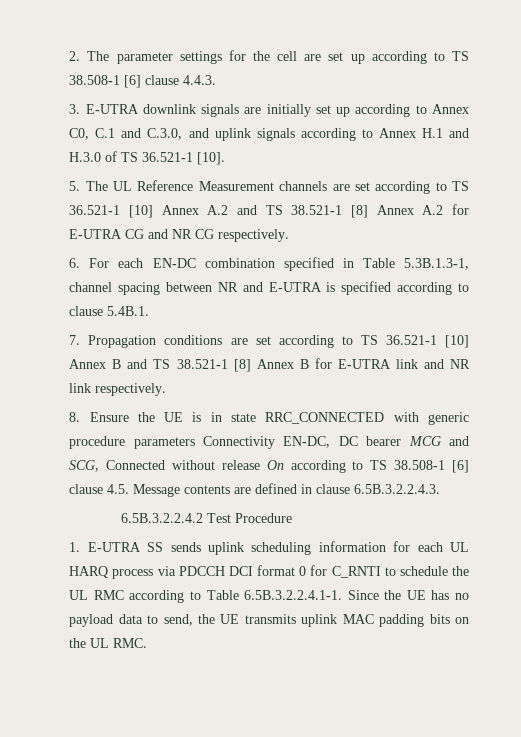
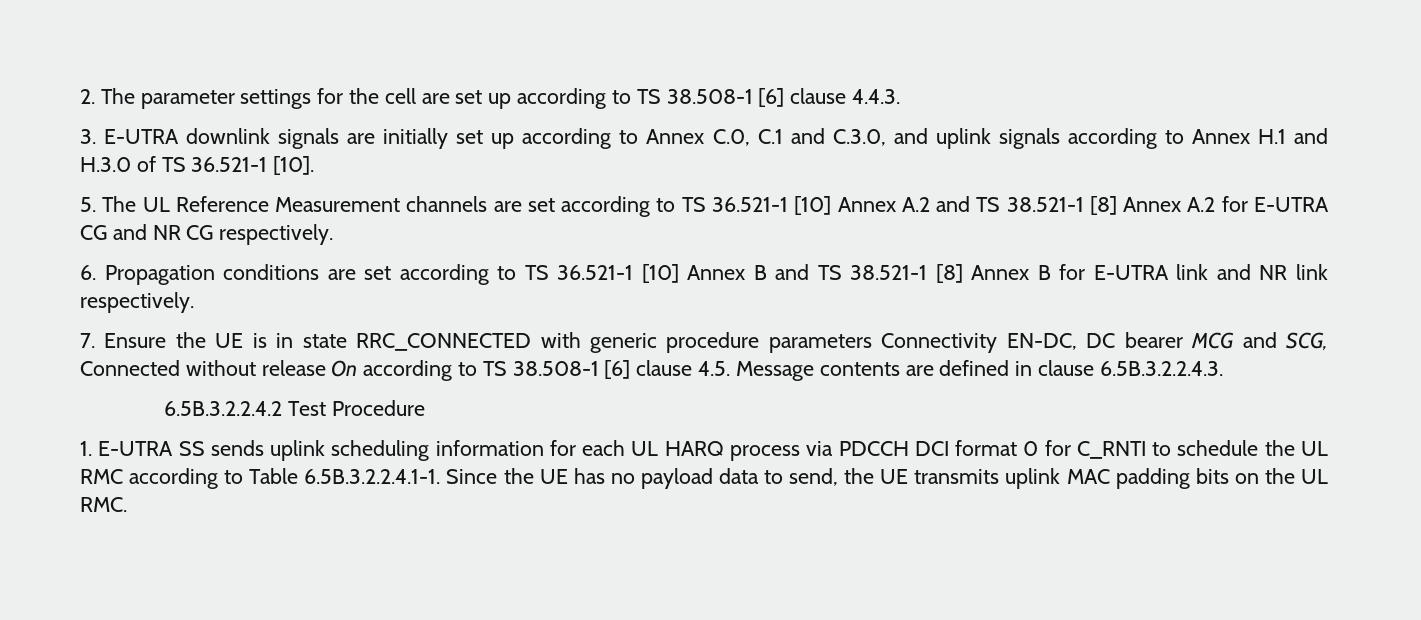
[69,128,90,140] C0, -> [712,129,750,146] C.0,
[89,257,469,271] [69,281,469,295] [69,306,150,316] [69,335,81,345] For each EN-DC combination specified in Table 5.3B.1.3-1, channel spacing between NR and E-UTRA is specified according to clause 5.4B.1. // 7. -> (97, 272) none
[69,412,81,422] 8. -> [80,333,96,348] 7.

